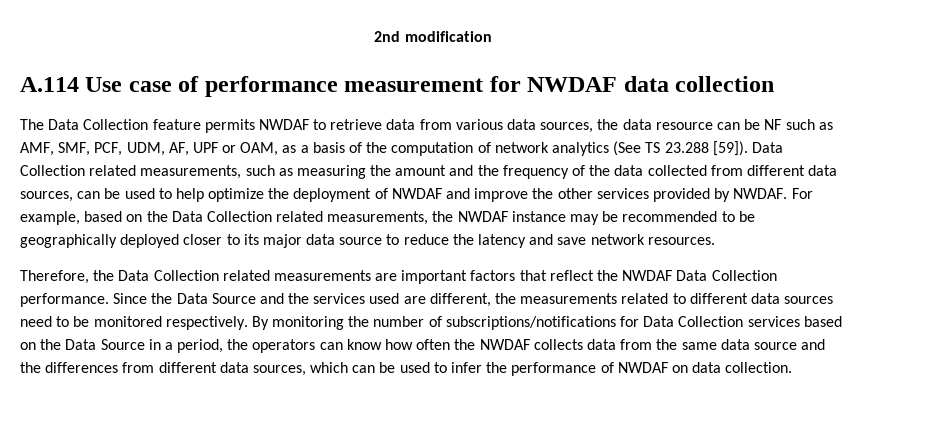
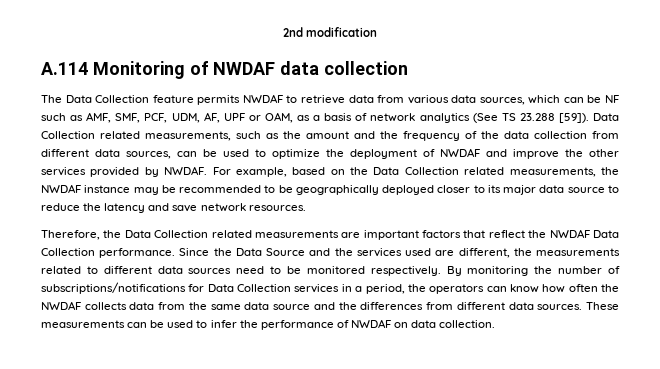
[85,76,521,97] Use case of performance measurement for -> [93,61,208,79] Monitoring of
[597,119,713,130] the data resource -> [528,95,561,104] which
[366,142,491,156] the computation of -> (368, 117) none
[296,165,366,179] measuring -> (279, 136) none
[647,165,707,176] collected -> [534,131,587,139] collection
[175,188,204,202] help -> (266, 153) none
[803,316,842,327] [20,339,145,350] based on the Data Source -> (340, 288) none
[252,362,349,376] sources, which -> [537,302,619,310] [41,320,125,328] sources. These measurements

